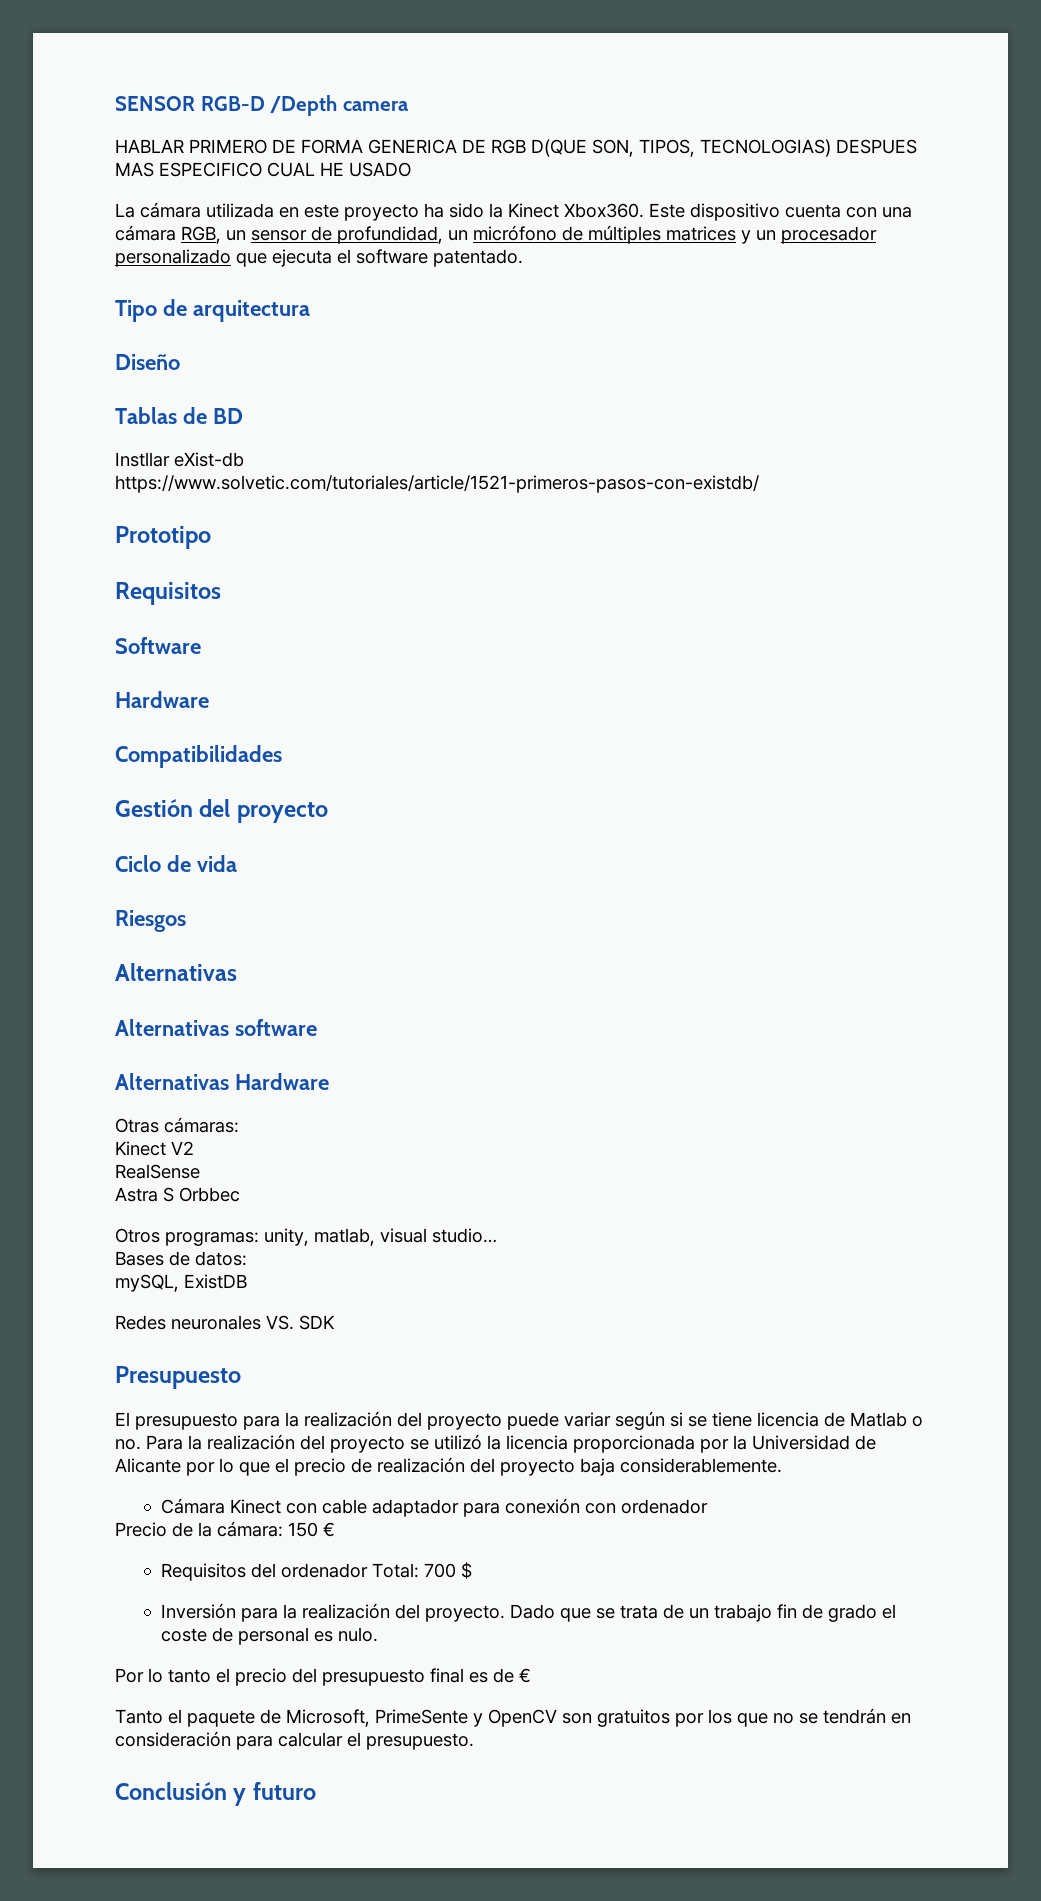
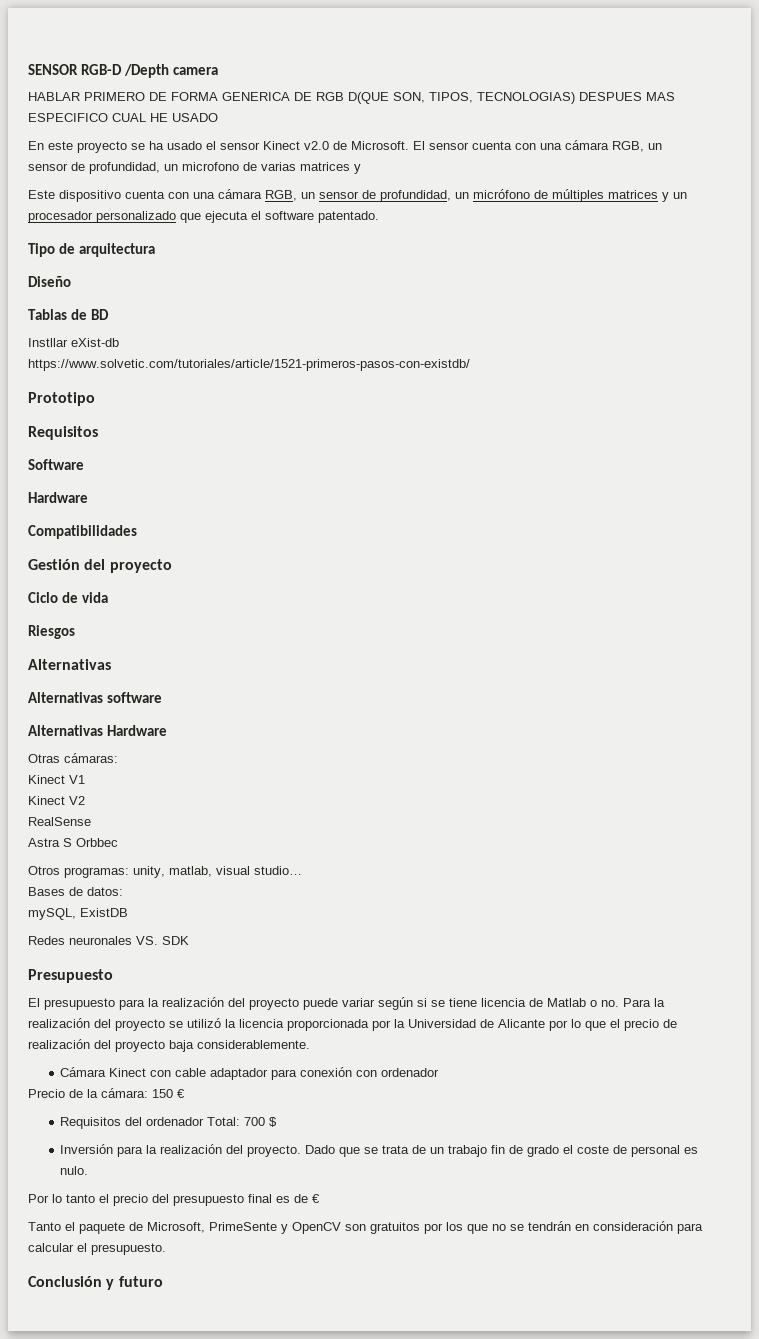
[115,202,644,221] La cámara utilizada en este proyecto ha sido la Kinect Xbox360. -> [28,140,662,153] [28,162,361,174] En este proyecto se ha usado el sensor Kinect v2.0 de Microsoft. El sensor cuenta con una cámara RGB, un sensor de profundidad, un microfono de varias matrices y //
(239, 1125) none -> [28,775,85,784] // Kinect V1

